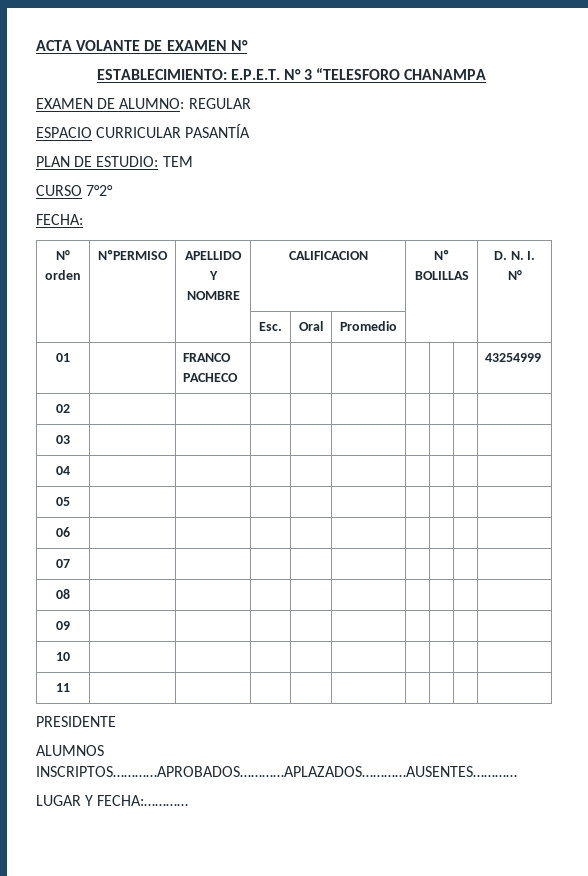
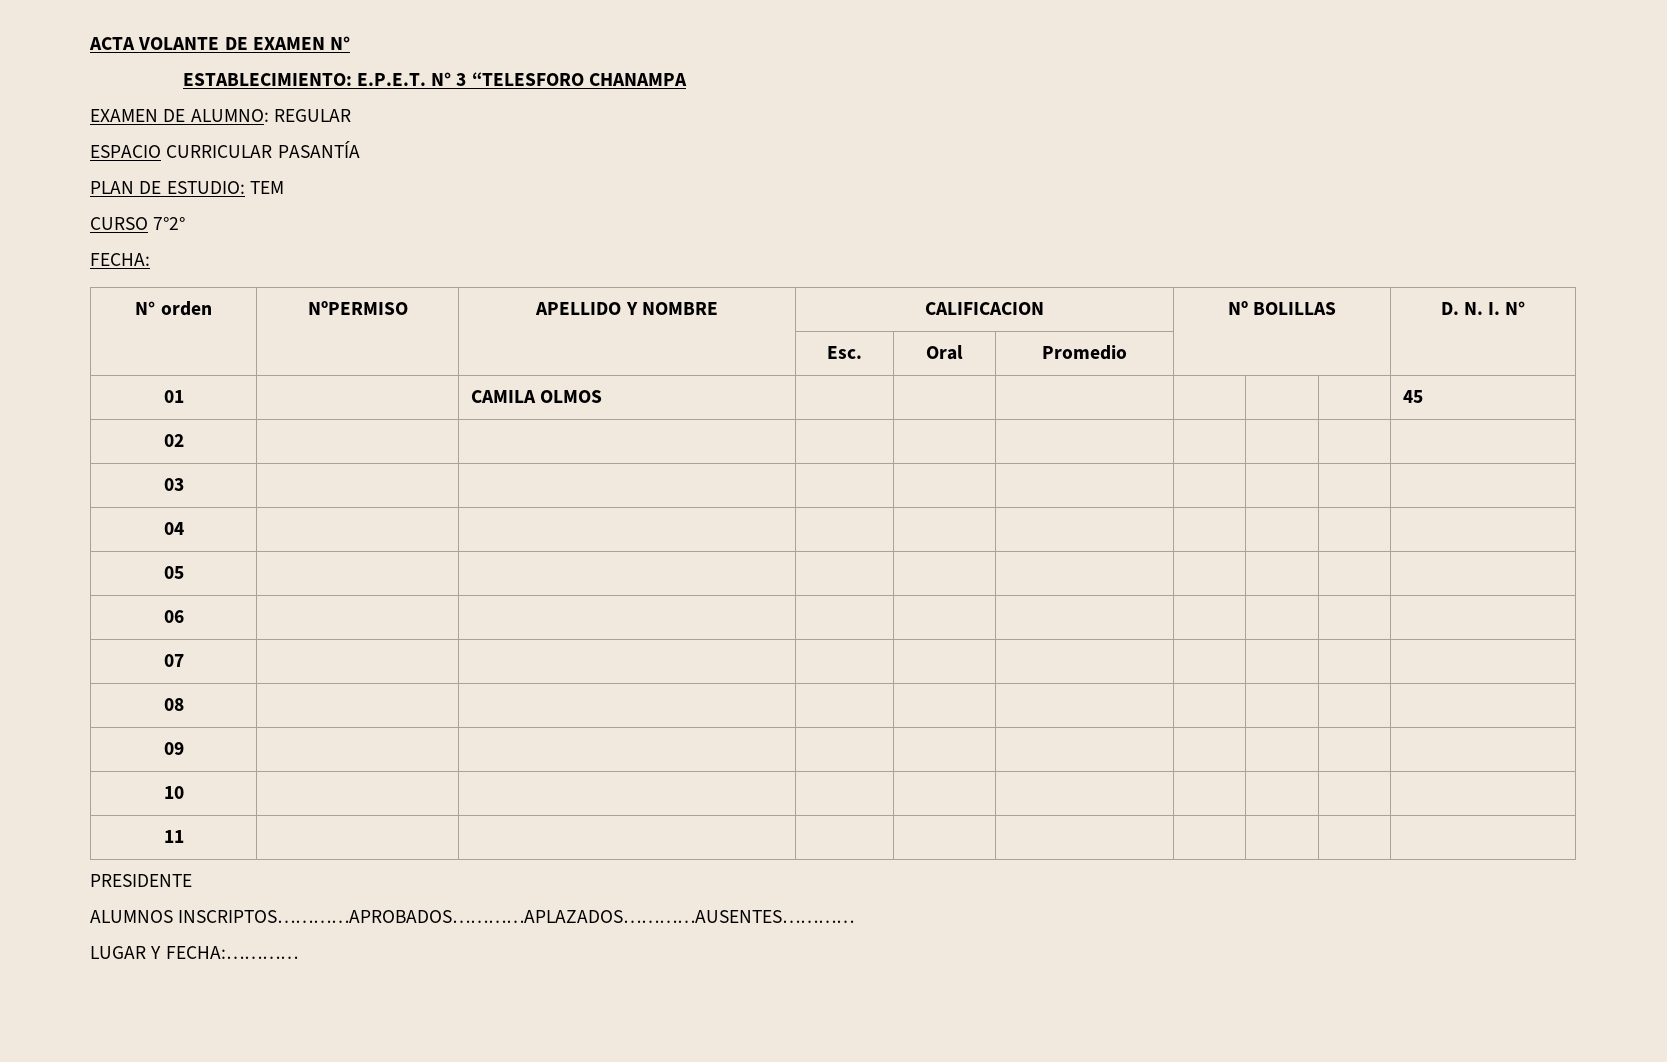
[183,353,232,362] [183,373,239,382] [485,353,542,362] FRANCO PACHECO | | | | | | | 43254999 -> [470,390,603,403] [1402,390,1423,403] CAMILA OLMOS | | | | | | | 45

